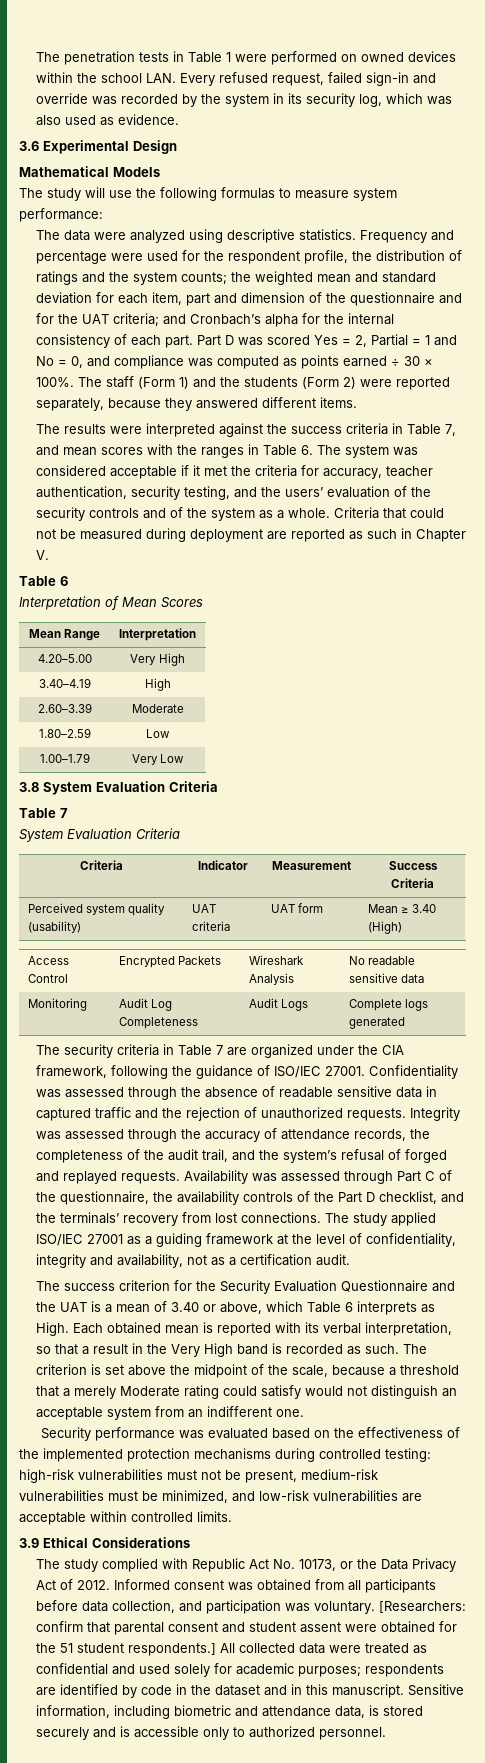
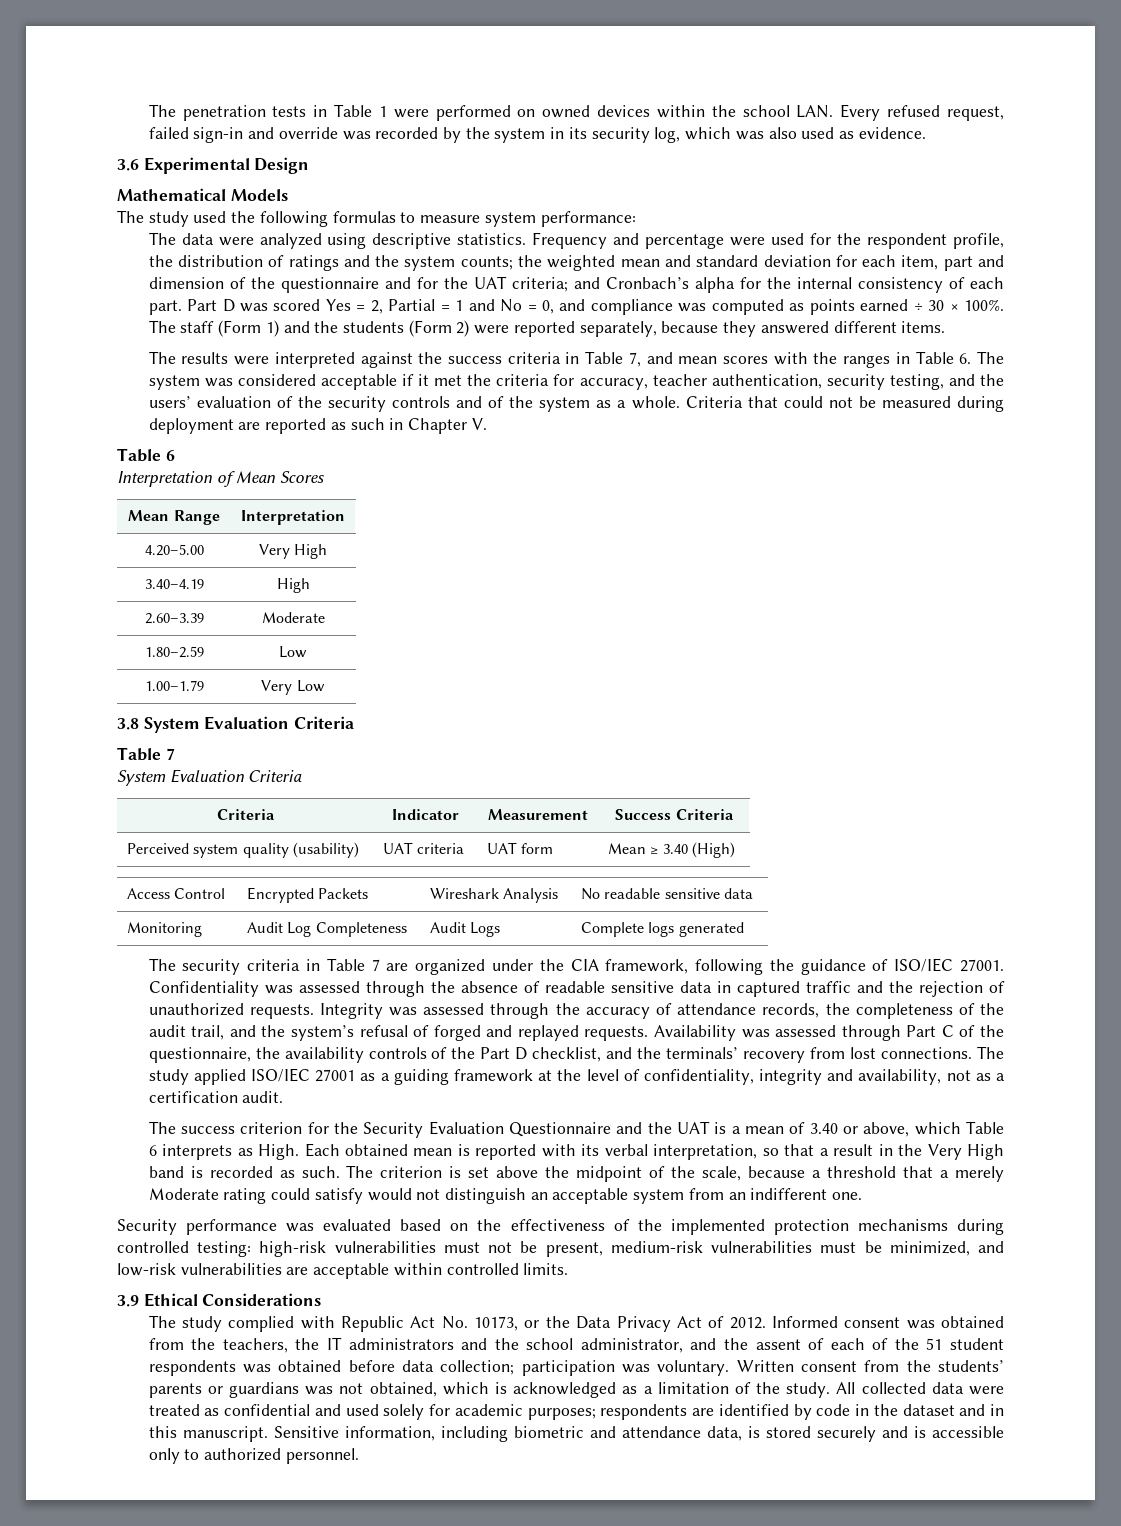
[85,187,132,198] will use -> [193,211,227,223] used
[347,1579,436,1593] [35,1600,466,1614] [35,1621,457,1635] [35,1643,216,1656] all participants before data collection, and participation was voluntary. [Researchers: confirm that parental consent and student assent were obtained for the 51 student respondents.] -> [191,1337,1005,1353] [148,1360,1004,1376] [148,1382,831,1398] the teachers, the IT administrators and the school administrator, and the assent of each of the 51 student respondents was obtained before data collection; participation was voluntary. Written consent from the students’ parents or guardians was not obtained, which is acknowledged as a limitation of the study.

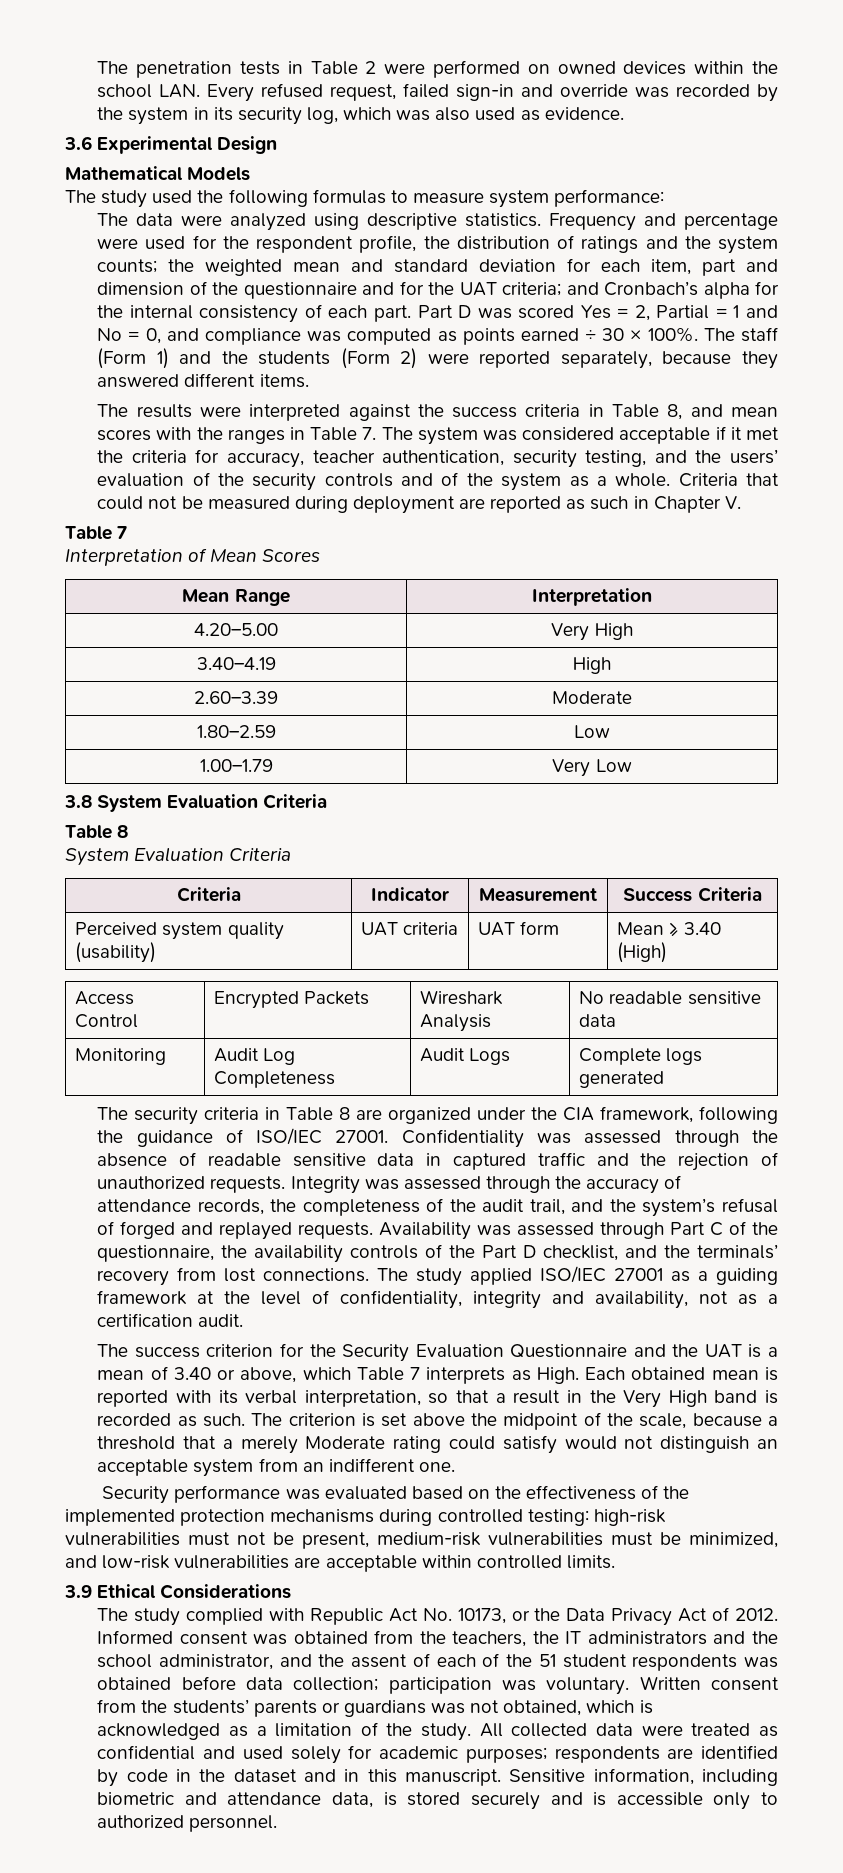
[378,106,387,117] 1 -> [365,61,377,74] 2
[628,352,641,367] 7, -> [667,404,683,420] 8,
[959,353,972,364] 6. -> [362,427,377,440] 7.
[165,450,175,461] 6 -> [117,526,128,539] 7
[165,748,175,760] 7 -> [117,825,129,838] 8
[371,959,380,971] 7 -> [339,1107,351,1120] 8
[148,1145,157,1156] 6 -> [410,1367,421,1380] 7

